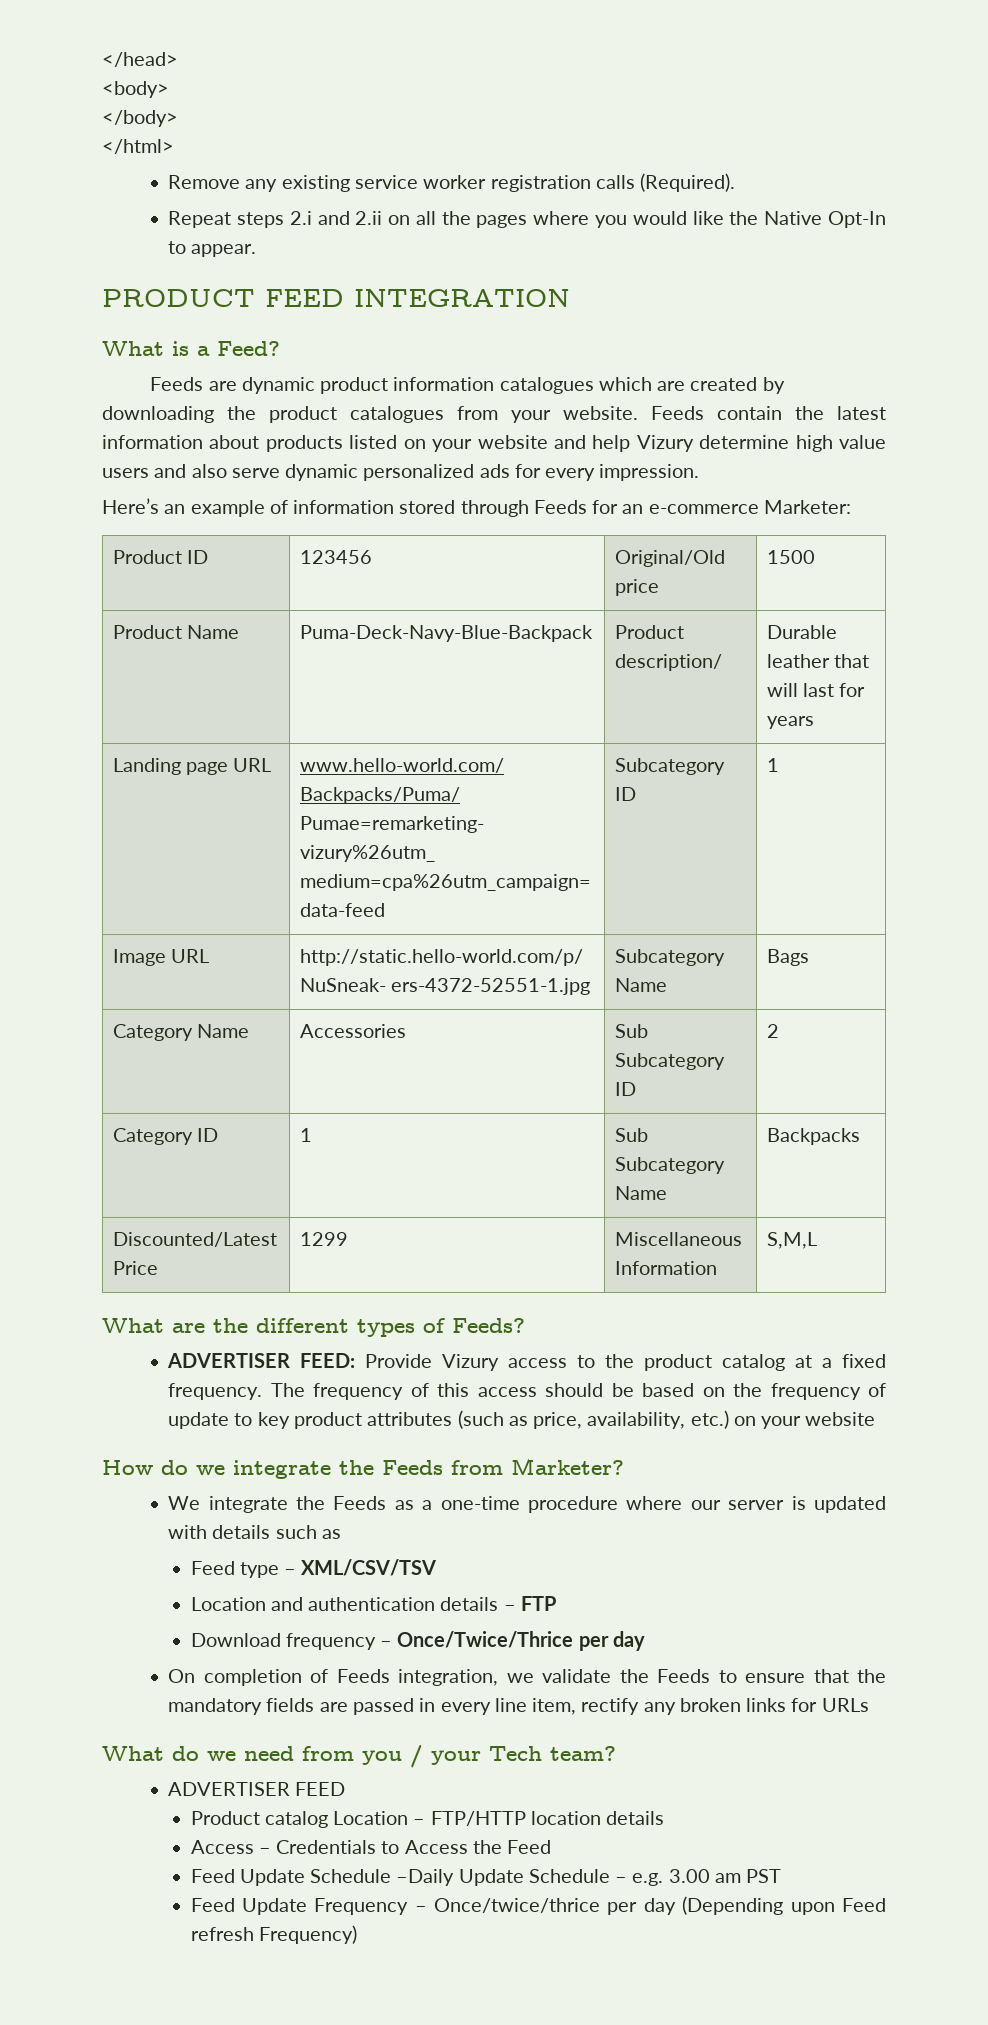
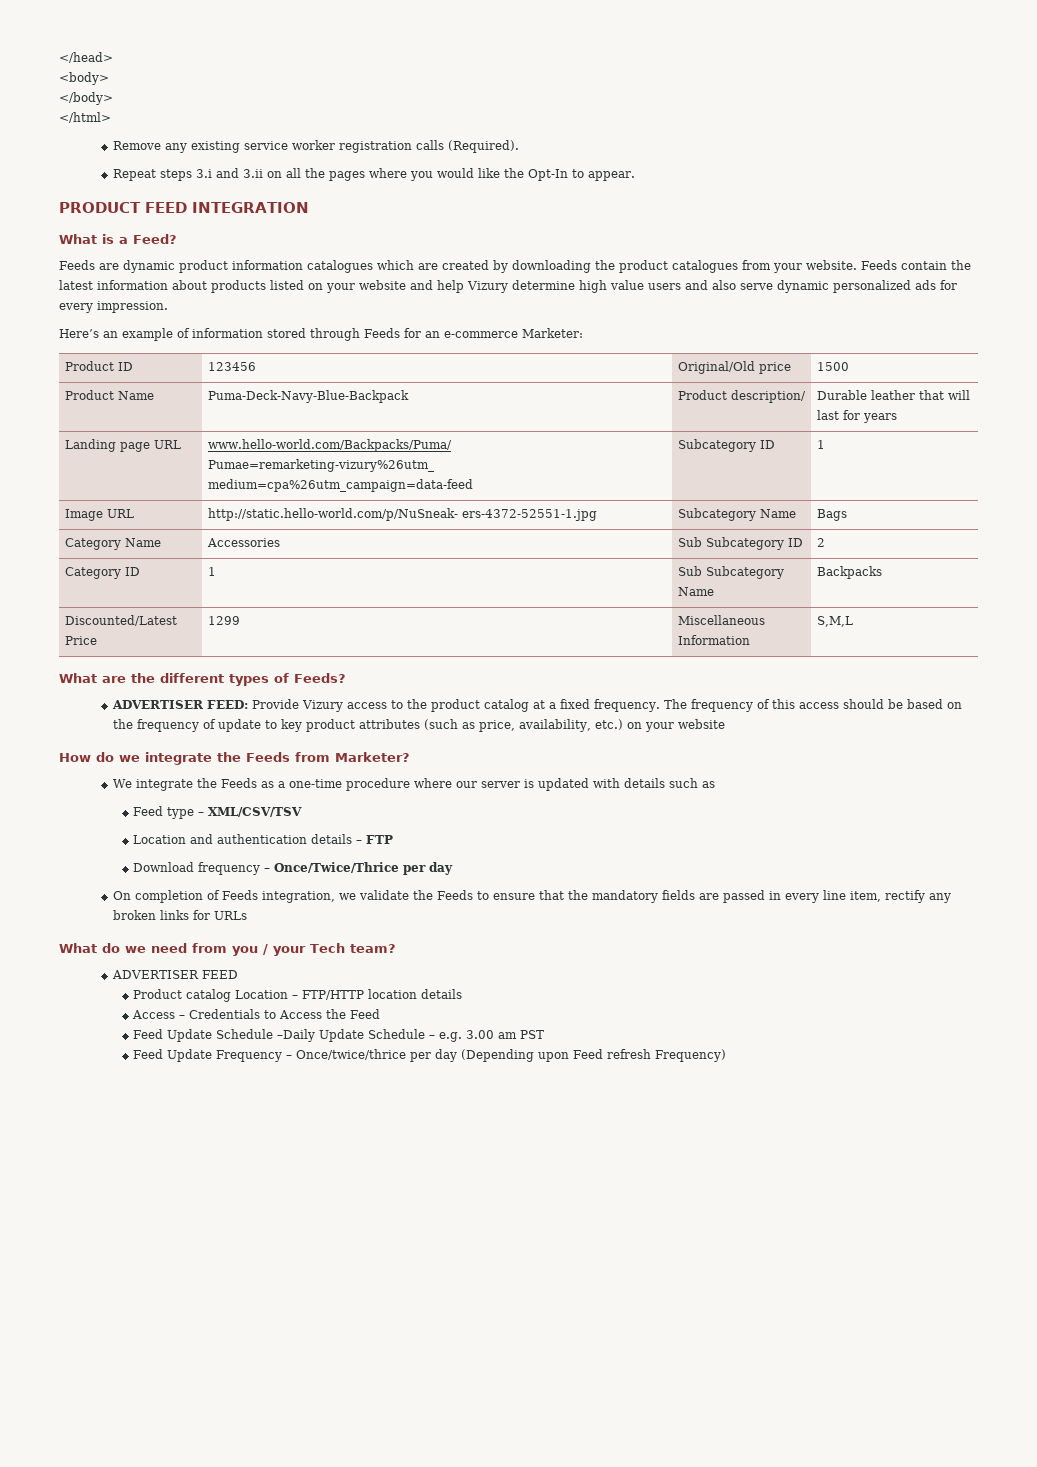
[289,211,383,225] 2.i and 2.ii -> [195,168,263,178] 3.i and 3.ii
[764,211,823,225] Native -> (524, 173) none

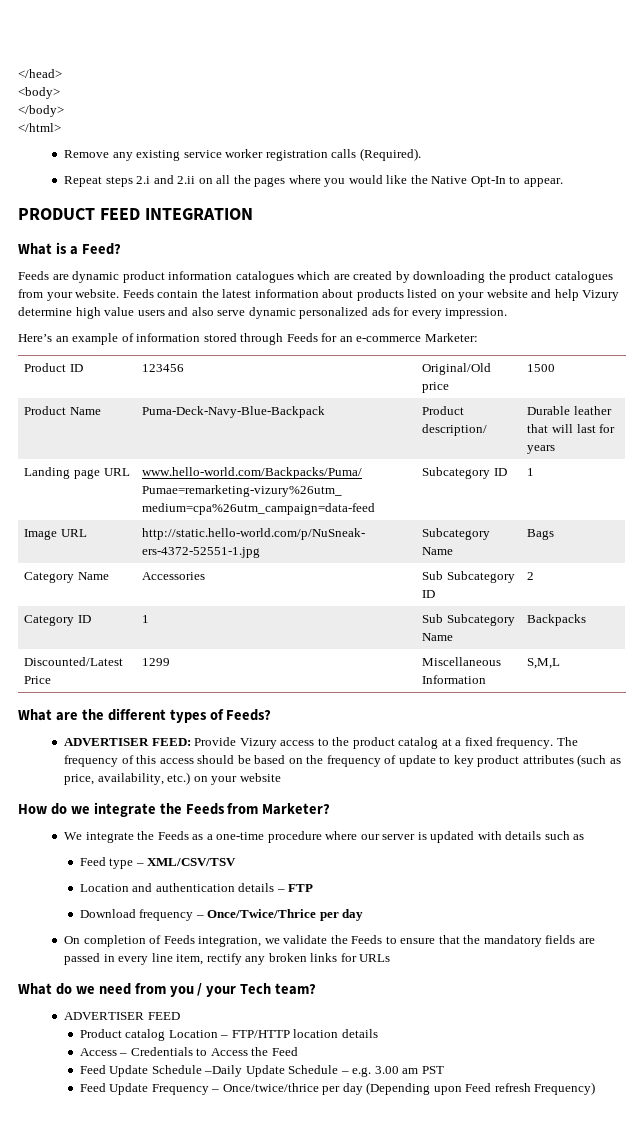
[195,168,263,178] 3.i and 3.ii -> [136,175,196,184] 2.i and 2.ii
(524, 173) none -> [431,176,468,184] Native

